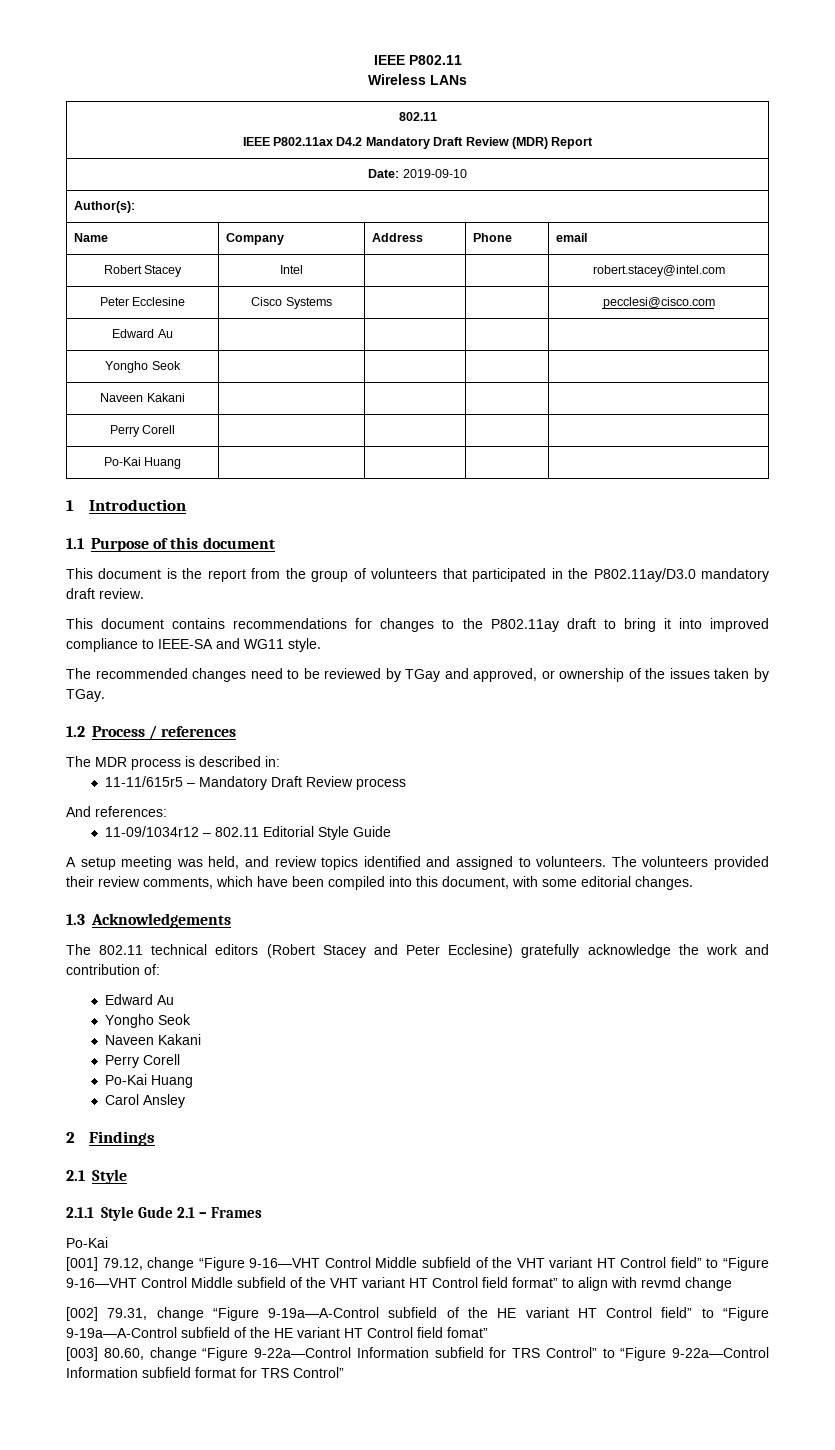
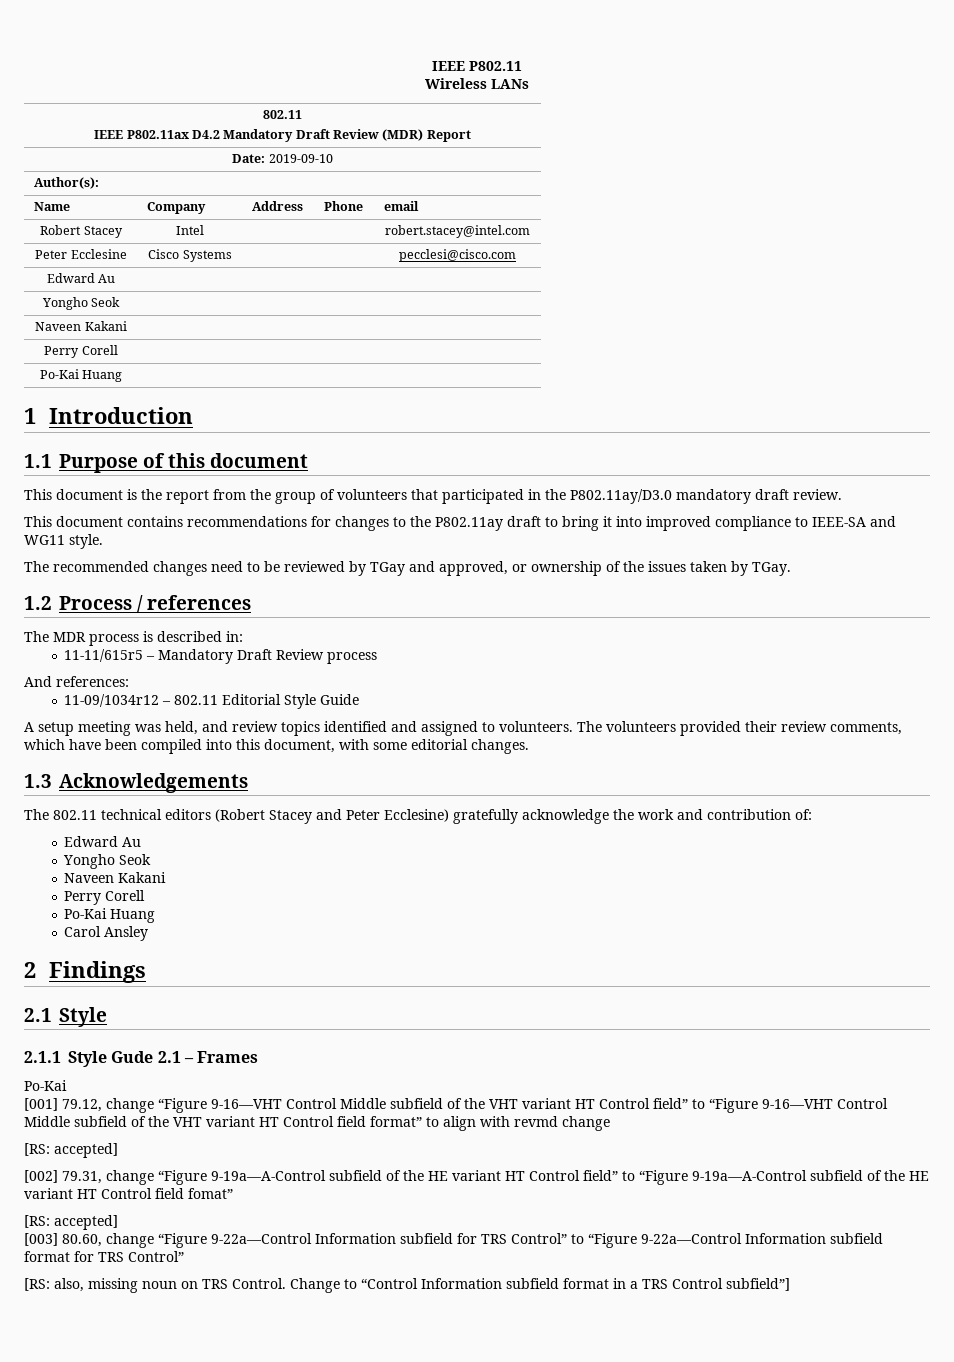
(732, 1284) none -> [24,1143,118,1158] // [RS: accepted]
(488, 1332) none -> [24,1215,118,1230] // [RS: accepted]
(344, 1372) none -> [24,1278,790,1293] // [RS: also, missing noun on TRS Control. Change to “Control Information subfield format in a TRS Control subfield”]

